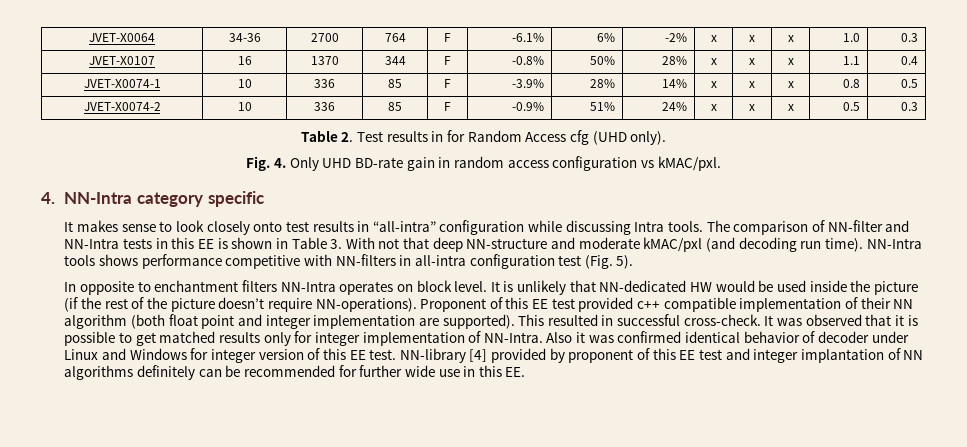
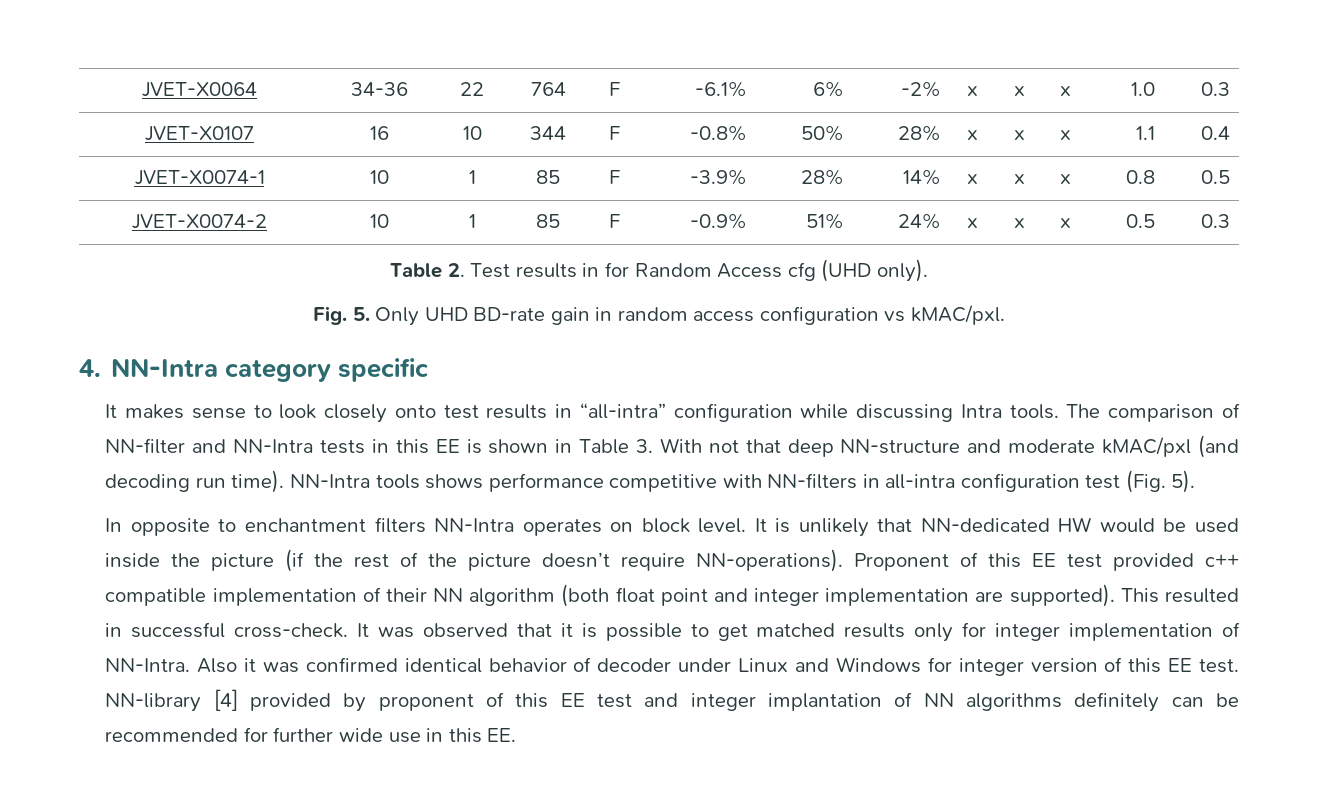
[310,33,339,42] 2700 -> [460,82,484,96] 22
[310,56,339,65] 1370 -> [462,126,482,140] 10
[314,79,335,88] 336 -> [468,170,476,184] 1
[314,102,335,111] 336 -> [468,214,476,228] 1
[274,158,287,168] 4. -> [352,307,370,321] 5.

